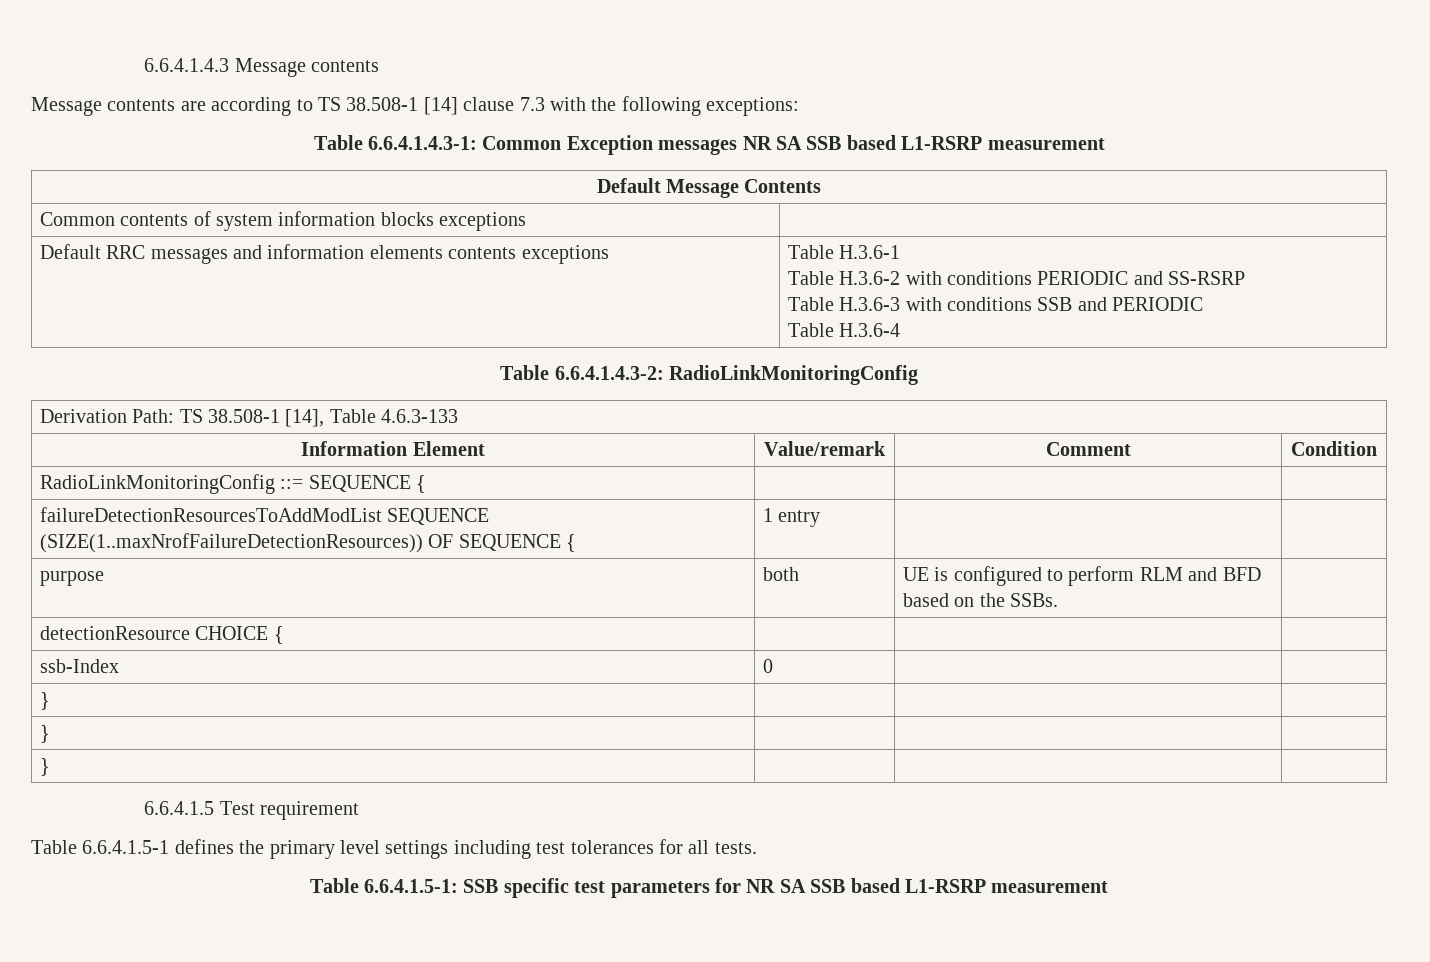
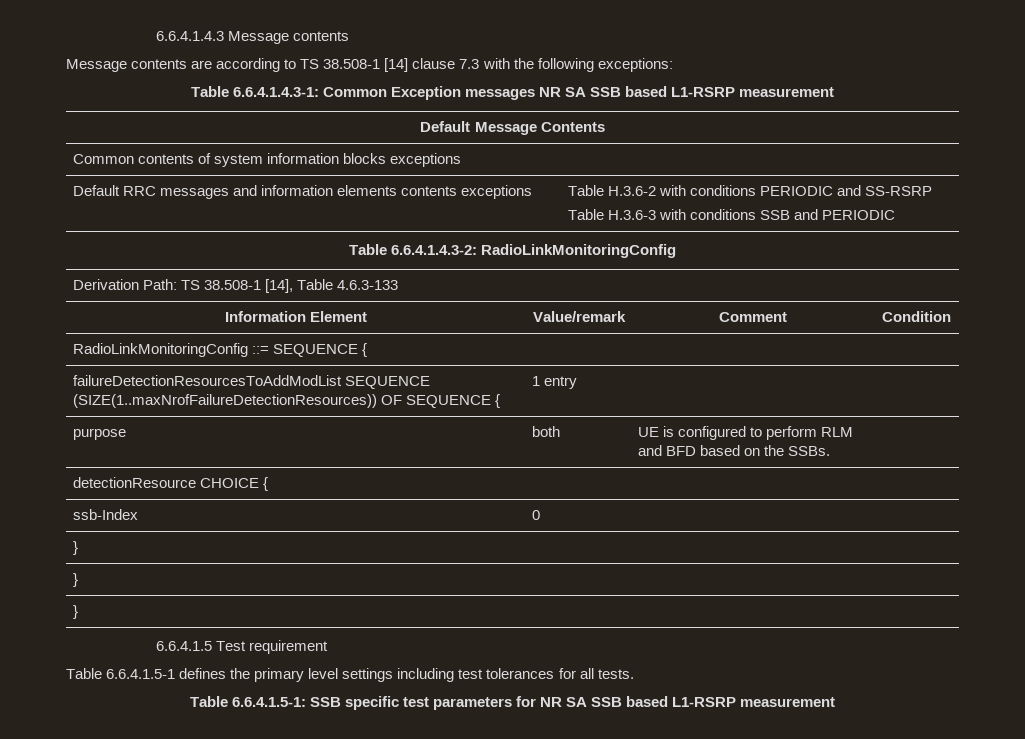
[839,245,901,259] [787,271,834,285] H.3.6-1 // Table -> (604, 190) none
[787,323,901,337] // Table H.3.6-4 -> (895, 215) none

